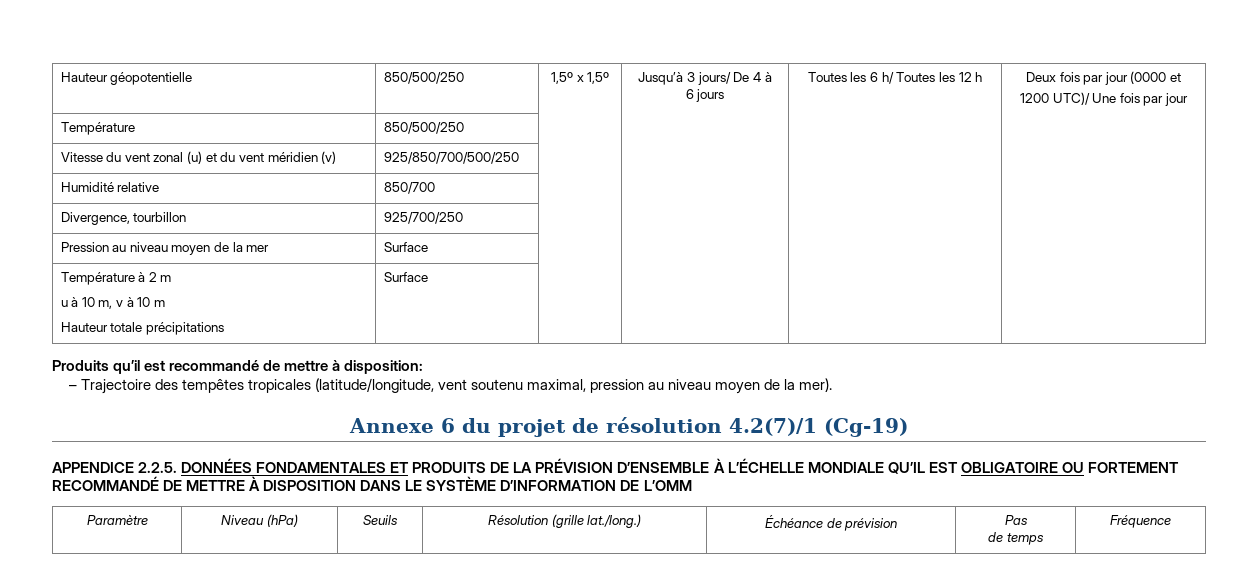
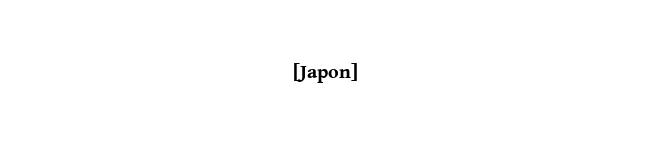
[60,72,193,85] [383,72,464,84] [550,72,610,84] [638,72,772,85] [685,89,725,102] [807,72,983,84] [1025,71,1182,85] [1019,92,1189,106] [60,122,135,135] [383,122,464,134] [60,151,337,164] [383,152,519,164] [60,182,160,192] [383,182,435,194] [60,212,187,225] [383,212,463,224] [60,242,270,255] [383,242,428,252] [60,272,172,285] [60,297,166,309] [60,322,224,335] [383,272,428,282] [52,360,424,374] [68,378,833,394] [349,417,908,437] [52,458,1179,474] [52,476,692,491] [86,515,148,525] [221,514,298,527] [363,515,398,525] [487,514,642,528] [764,514,898,531] [1004,515,1028,525] [988,532,1044,545] [1110,515,1171,528] Hauteur géopotentielle | 850/500/250 | 1,5º x 1,5º | Jusqu’à 3 jours/ De 4 à // 6 jours | Toutes les 6 h/ Toutes les 12 h | Deux fois par jour (0000 et // 1200 UTC)/ Une fois par jour // Température | 850/500/250 | | | | // Vitesse du vent zonal (u) et du vent méridien (v) | 925/850/700/500/250 | | | | // Humidité relative | 850/700 | | | | // Divergence, tourbillon | 925/700/250 | | | | // Pression au niveau moyen de la mer | Surface | | | | // Température à 2 m // u à 10 m, v à 10 m // Hauteur totale précipitations | Surface | | | | // Produits qu’il est recommandé de mettre à disposition: // – Trajectoire des tempêtes tropicales (latitude/longitude, vent soutenu maximal, pression au niveau moyen de la mer). // Annexe 6 du projet de résolution 4.2(7)/1 (Cg-19) // APPENDICE 2.2.5. DONNÉES FONDAMENTALES ET PRODUITS DE LA PRÉVISION D’ENSEMBLE À L’ÉCHELLE MONDIALE QU’IL EST OBLIGATOIRE OU FORTEMENT RECOMMANDÉ DE METTRE À DISPOSITION DANS LE SYSTÈME D’INFORMATION DE L’OMM // Paramètre | Niveau (hPa) | Seuils | Résolution (grille lat./long.) | Échéance de prévision | Pas // de temps | Fréquence -> [293,63,358,83] [Japon]

